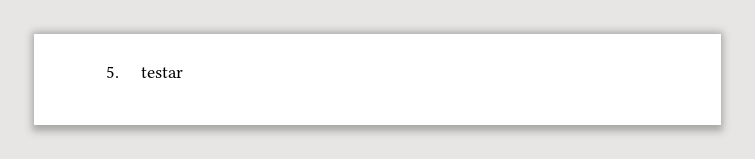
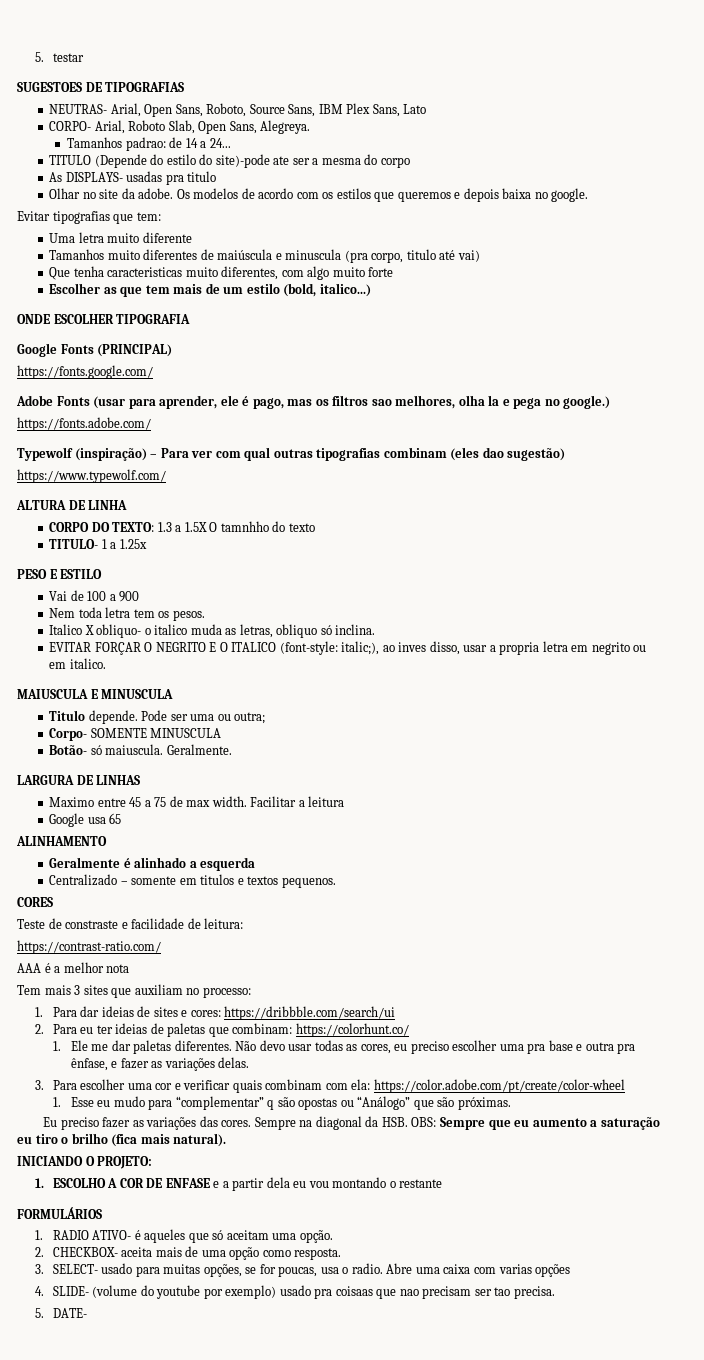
(183, 72) none -> [17,82,185,92] [49,103,427,117] [49,120,311,134] [67,137,231,151] [49,154,410,168] [49,171,217,185] [49,188,589,202] [17,211,161,224] [49,232,192,243] [49,249,480,263] [49,266,394,280] [49,283,371,297] [17,314,191,324] [17,343,173,357] [17,365,153,379] [16,395,611,409] [17,417,151,431] [17,447,566,461] [17,469,166,483] [16,500,128,510] [49,521,315,532] [49,539,147,549] [17,569,103,579] [49,590,140,602] [49,607,205,621] [49,624,376,638] [49,641,647,655] [49,658,106,669] [17,689,174,699] [49,710,266,724] [49,728,222,741] [49,744,232,755] [17,775,141,785] [49,796,345,807] [49,813,122,827] [16,836,107,846] [49,857,256,871] [49,874,336,888] [17,897,53,907] [17,918,244,929] [17,940,161,954] [17,962,130,973] [17,984,251,998] [34,1006,396,1020] [34,1023,409,1037] [52,1040,636,1054] [70,1057,250,1071] [34,1079,625,1093] [52,1096,511,1110] [43,1116,660,1130] [17,1133,227,1147] [17,1156,153,1169] [34,1177,443,1191] [17,1207,102,1219] [34,1229,333,1243] [34,1246,342,1260] [34,1263,571,1277] [34,1285,555,1299] [34,1308,87,1318] // SUGESTOES DE TIPOGRAFIAS // NEUTRAS- Arial, Open Sans, Roboto, Source Sans, IBM Plex Sans, Lato // CORPO- Arial, Roboto Slab, Open Sans, Alegreya. // Tamanhos padrao: de 14 a 24... // TITULO (Depende do estilo do site)-pode ate ser a mesma do corpo // As DISPLAYS- usadas pra titulo // Olhar no site da adobe. Os modelos de acordo com os estilos que queremos e depois baixa no google. // Evitar tipografias que tem: // Uma letra muito diferente // Tamanhos muito diferentes de maiúscula e minuscula (pra corpo, titulo até vai) // Que tenha caracteristicas muito diferentes, com algo muito forte // Escolher as que tem mais de um estilo (bold, italico...) // ONDE ESCOLHER TIPOGRAFIA // Google Fonts (PRINCIPAL) // https://fonts.google.com/ // Adobe Fonts (usar para aprender, ele é pago, mas os filtros sao melhores, olha la e pega no google.) // https://fonts.adobe.com/ // Typewolf (inspiração) – Para ver com qual outras tipografias combinam (eles dao sugestão) // https://www.typewolf.com/ // ALTURA DE LINHA // CORPO DO TEXTO: 1.3 a 1.5X O tamnhho do texto // TITULO- 1 a 1.25x // PESO E ESTILO // Vai de 100 a 900 // Nem toda letra tem os pesos. // Italico X obliquo- o italico muda as letras, obliquo só inclina. // EVITAR FORÇAR O NEGRITO E O ITALICO (font-style: italic;), ao inves disso, usar a propria letra em negrito ou em italico. // MAIUSCULA E MINUSCULA // Titulo depende. Pode ser uma ou outra; // Corpo- SOMENTE MINUSCULA // Botão- só maiuscula. Geralmente. // LARGURA DE LINHAS // Maximo entre 45 a 75 de max width. Facilitar a leitura // Google usa 65 // ALINHAMENTO // Geralmente é alinhado a esquerda // Centralizado – somente em titulos e textos pequenos. // CORES // Teste de constraste e facilidade de leitura: // https://contrast-ratio.com/ // AAA é a melhor nota // Tem mais 3 sites que auxiliam no processo: // 1. Para dar ideias de sites e cores: https://dribbble.com/search/ui // 2. Para eu ter ideias de paletas que combinam: https://colorhunt.co/ // 1. Ele me dar paletas diferentes. Não devo usar todas as cores, eu preciso escolher uma pra base e outra pra ênfase, e fazer as variações delas. // 3. Para escolher uma cor e verificar quais combinam com ela: https://color.adobe.com/pt/create/color-wheel // 1. Esse eu mudo para “complementar” q são opostas ou “Análogo” que são próximas. // Eu preciso fazer as variações das cores. Sempre na diagonal da HSB. OBS: Sempre que eu aumento a saturação eu tiro o brilho (fica mais natural). // INICIANDO O PROJETO: // 1. ESCOLHO A COR DE ENFASE e a partir dela eu vou montando o restante // FORMULÁRIOS // 1. RADIO ATIVO- é aqueles que só aceitam uma opção. // 2. CHECKBOX- aceita mais de uma opção como resposta. // 3. SELECT- usado para muitas opções, se for poucas, usa o radio. Abre uma caixa com varias opções // 4. SLIDE- (volume do youtube por exemplo) usado pra coisaas que nao precisam ser tao precisa. // 5. DATE-

